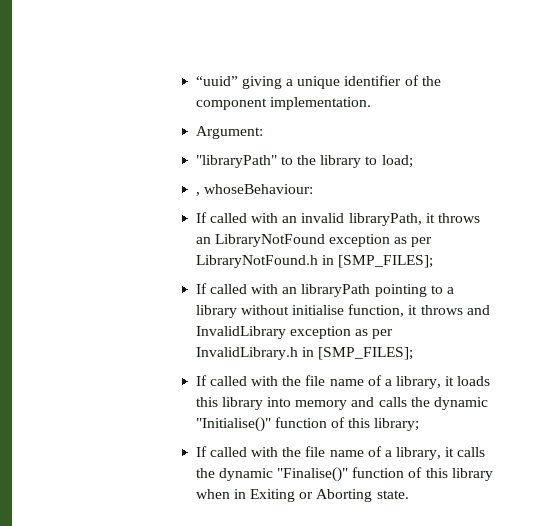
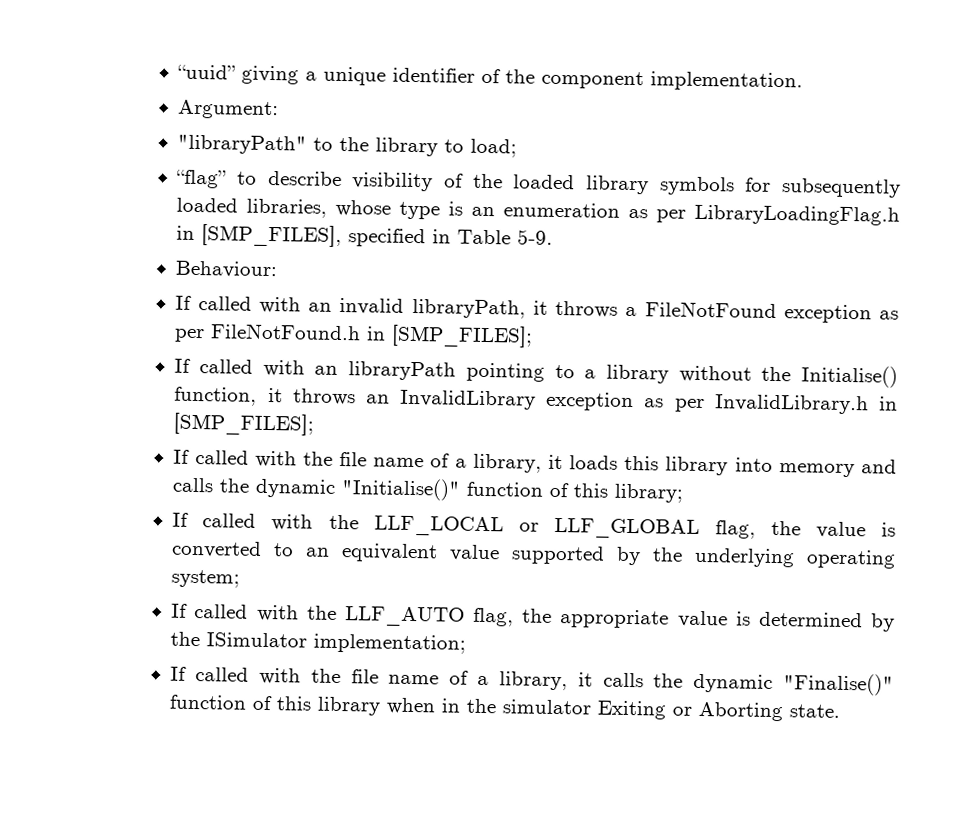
[195,184,313,196] , whoseBehaviour: -> [176,169,901,198] [176,197,900,226] [176,224,554,248] [175,260,279,279] “flag” to describe visibility of the loaded library symbols for subsequently loaded libraries, whose type is an enumeration as per LibraryLoadingFlag.h in [SMP_FILES], specified in Table 5-9. // Behaviour:
[195,234,433,247] [195,255,318,268] an LibraryNotFound exception as per LibraryNotFound.h -> [625,301,900,324] [174,323,362,343] a FileNotFound exception as per FileNotFound.h
[292,305,345,315] initialise -> [761,365,898,388] the Initialise()
[466,305,490,315] and -> [365,394,390,404] an
(420, 424) none -> [172,512,897,539] [171,540,896,569] [171,569,241,588] [171,603,895,632] [170,631,467,654] // If called with the LLF_LOCAL or LLF_GLOBAL flag, the value is converted to an equivalent value supported by the underlying operating system; // If called with the LLF_AUTO flag, the appropriate value is determined by the ISimulator implementation;
(246, 494) none -> [466,698,593,715] the simulator

